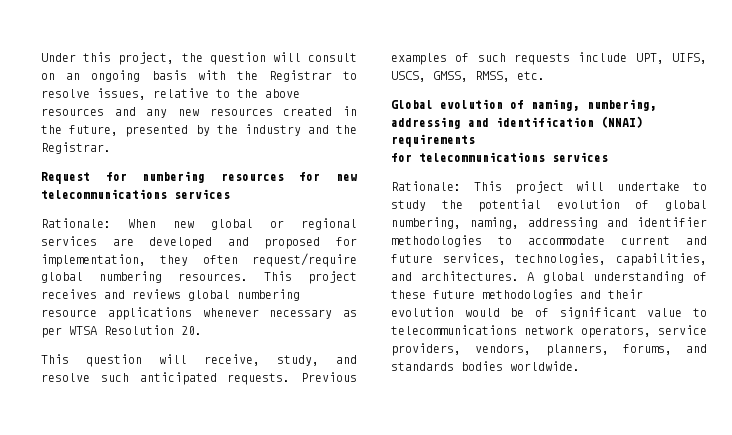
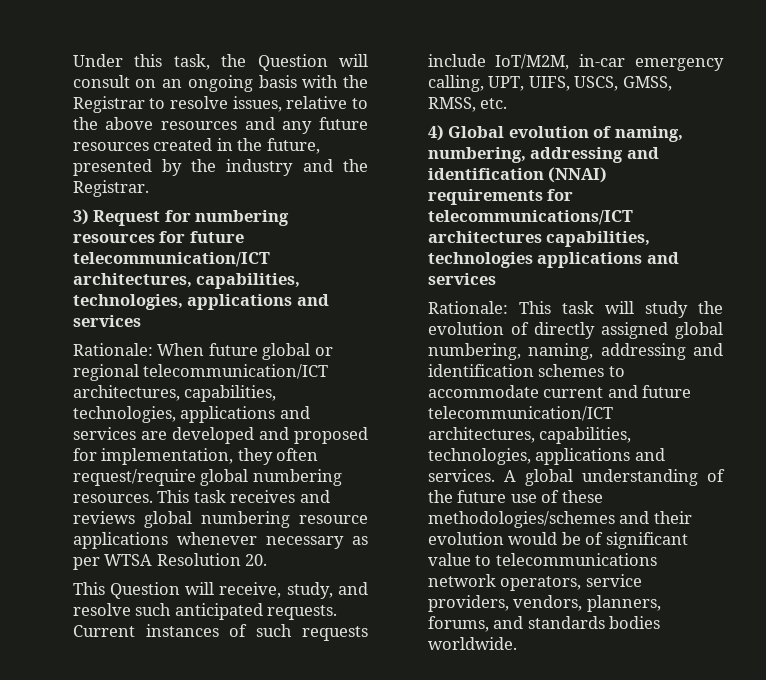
[118,52,266,65] project, the question -> [173,54,328,71] task, the Question
[178,109,200,116] new -> [319,117,368,130] future
(112, 148) none -> [72,209,89,225] 3)
[336,174,357,181] [41,189,168,199] new telecommunications -> [189,231,244,243] [72,252,270,267] [72,273,301,289] [72,294,329,310] future telecommunication/ICT architectures, capabilities, technologies, applications and
[173,221,195,228] new -> [208,343,258,356] future
(357, 224) none -> [143,364,329,379] [72,385,277,402] [72,406,310,423] telecommunication/ICT architectures, capabilities, technologies, applications and
[308,271,357,284] project -> [193,490,226,503] task
[86,354,143,367] question -> [109,582,180,599] Question
[301,372,357,382] [391,53,448,65] Previous examples -> [72,624,219,637] Current instances
(628, 57) none -> [495,54,724,71] [427,75,484,92] IoT/M2M, in-car emergency calling,
(546, 75) none -> [427,125,444,141] 4)
[391,152,546,162] // for telecommunications -> [547,189,574,201] [427,210,633,225] [427,231,651,247] [427,252,679,268] for telecommunications/ICT architectures capabilities, technologies applications and
[514,181,707,194] project will undertake to -> [561,301,634,314] task will
[478,199,650,212] potential evolution of -> [427,322,668,339] evolution of directly assigned
[637,217,707,227] [391,235,483,247] identifier methodologies -> [427,364,605,377] identification schemes
[442,253,707,266] [391,271,707,283] [391,289,574,301] services, technologies, capabilities, and architectures. A global understanding of these future methodologies -> [427,406,613,421] [427,427,632,444] [427,448,665,465] [427,469,725,486] [427,490,603,503] [427,511,615,528] telecommunication/ICT architectures, capabilities, technologies, applications and services. A global understanding of the future use of these methodologies/schemes

